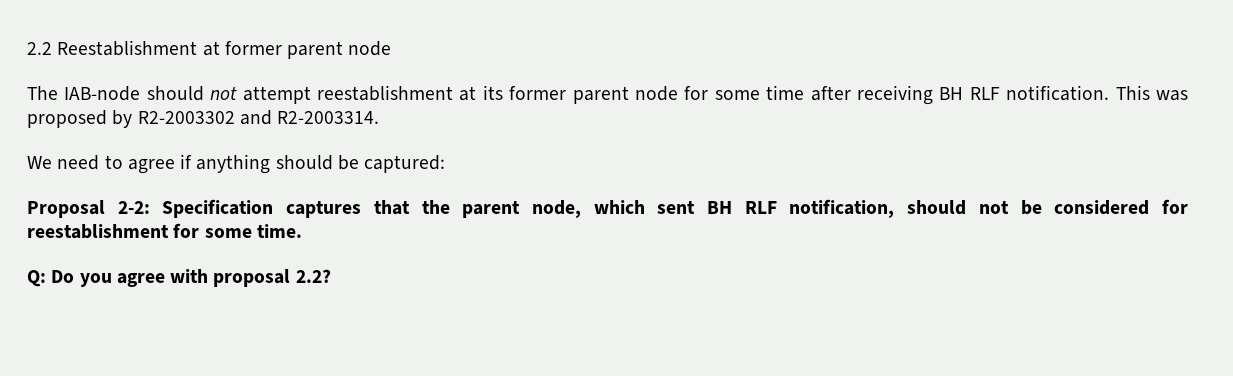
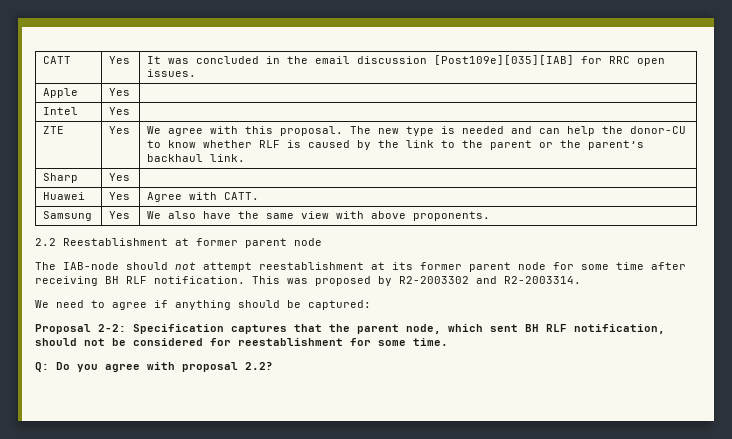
(27, 48) none -> [43,56,72,64] [109,56,131,64] [147,55,666,66] [147,69,197,77] [43,88,79,98] [109,88,131,96] [43,107,79,115] [109,107,131,115] [43,126,65,134] [109,126,131,134] [147,126,687,136] [147,140,645,150] [147,154,246,162] [43,173,79,183] [109,173,131,181] [43,192,86,200] [109,192,131,200] [147,192,260,202] [43,211,93,221] [109,211,131,219] [147,211,491,221] CATT | Yes | It was concluded in the email discussion [Post109e][035][IAB] for RRC open issues. // Apple | Yes | // Intel | Yes | // ZTE | Yes | We agree with this proposal. The new type is needed and can help the donor-CU to know whether RLF is caused by the link to the parent or the parent’s backhaul link. // Sharp | Yes | // Huawei | Yes | Agree with CATT. // Samsung | Yes | We also have the same view with above proponents. //

